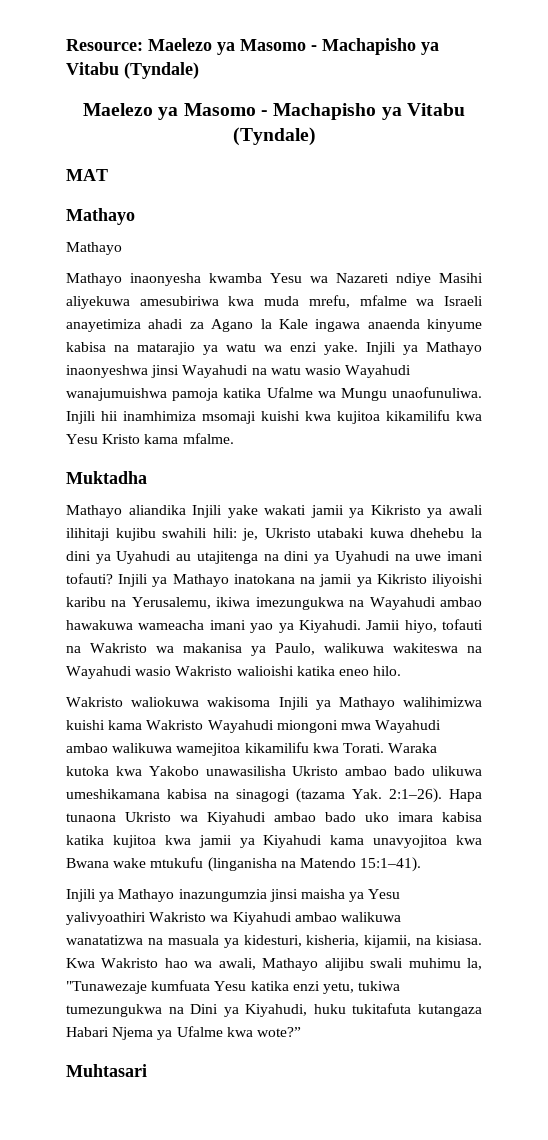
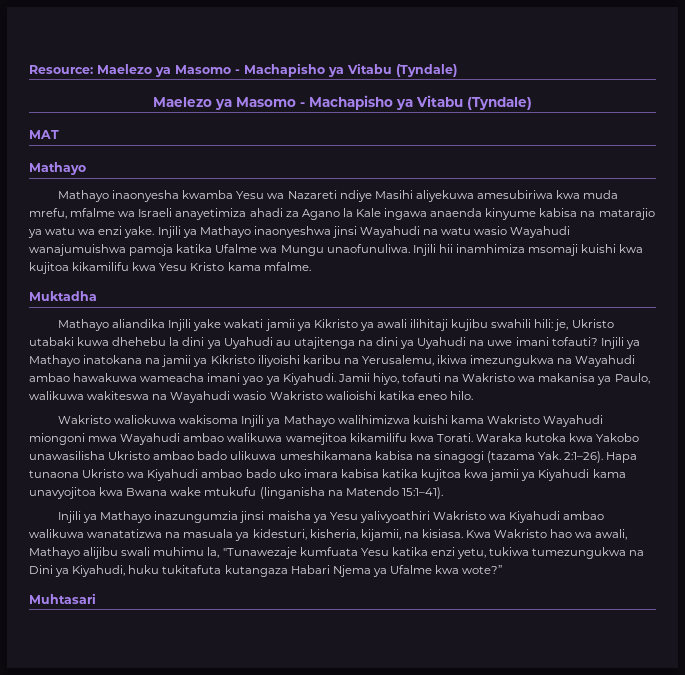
[66,273,122,286] // Mathayo -> (109, 196) none

